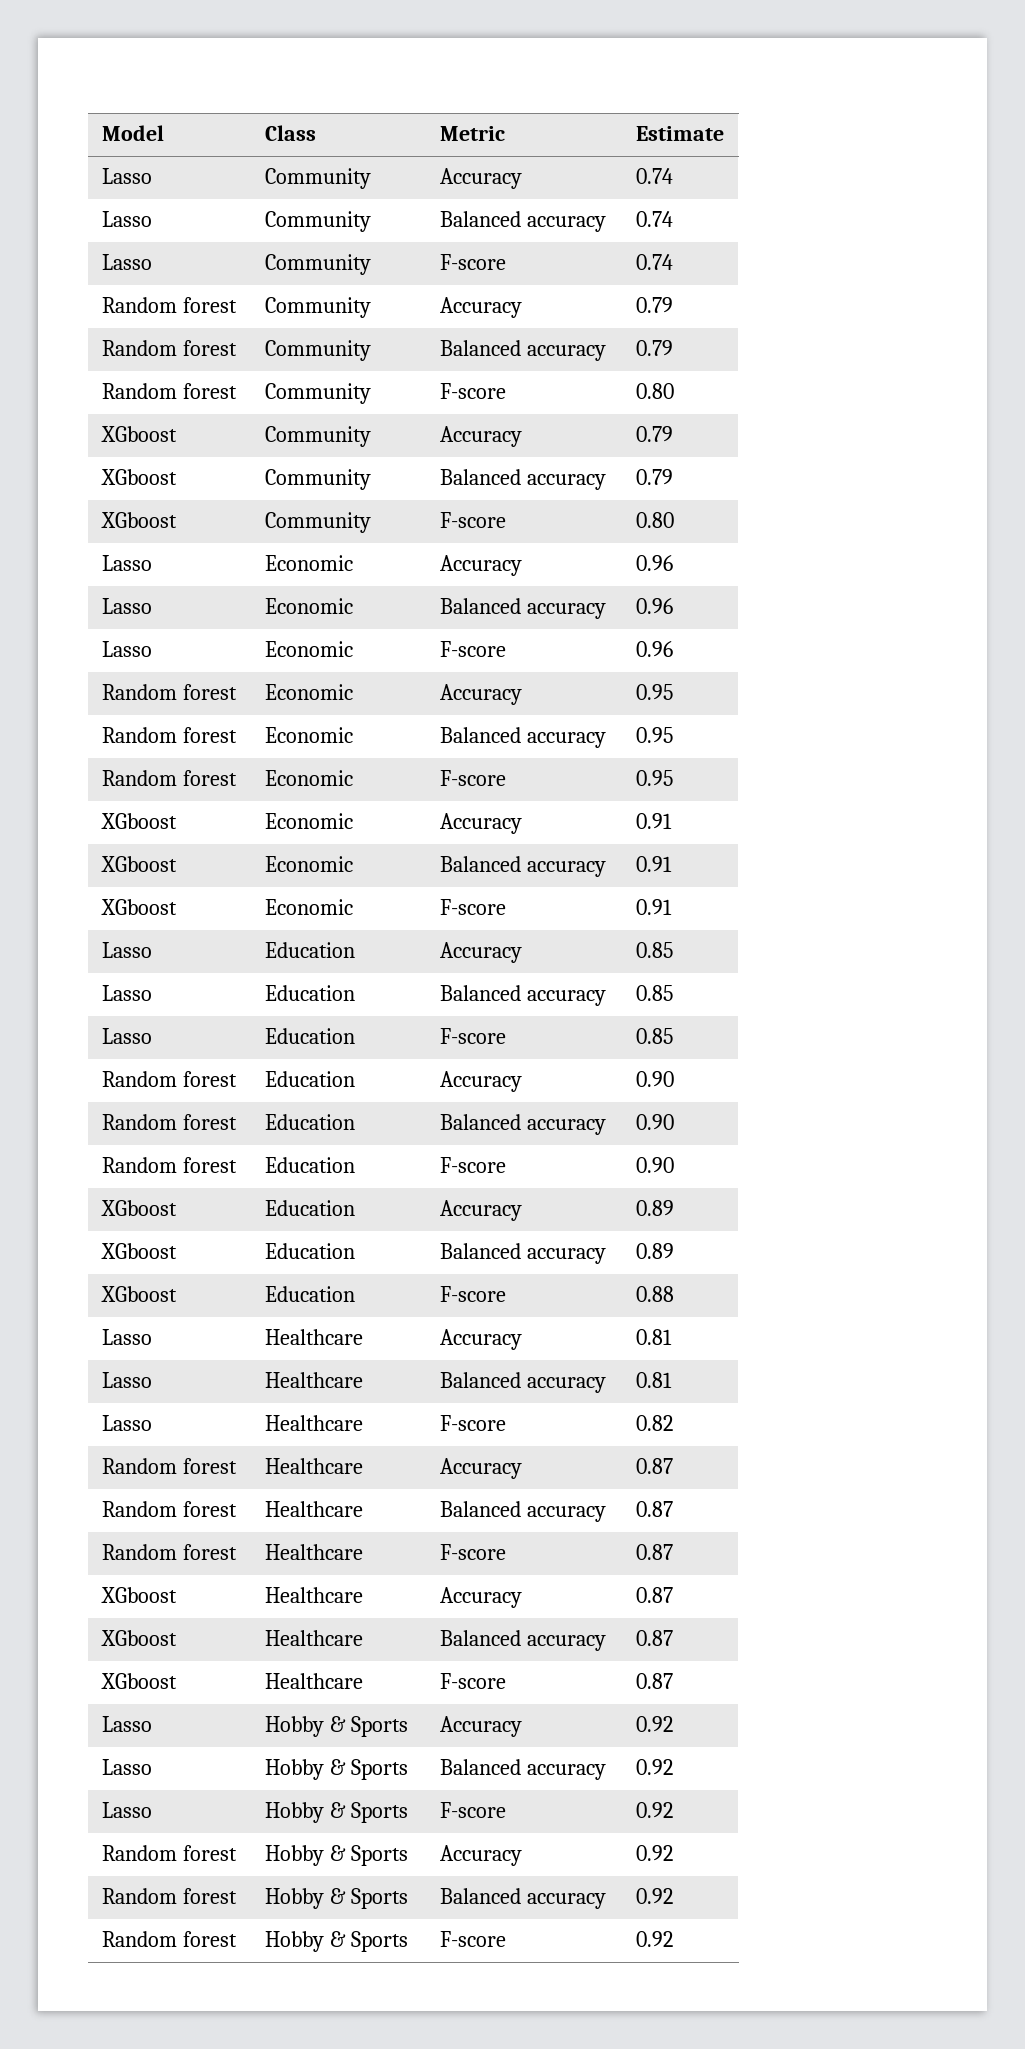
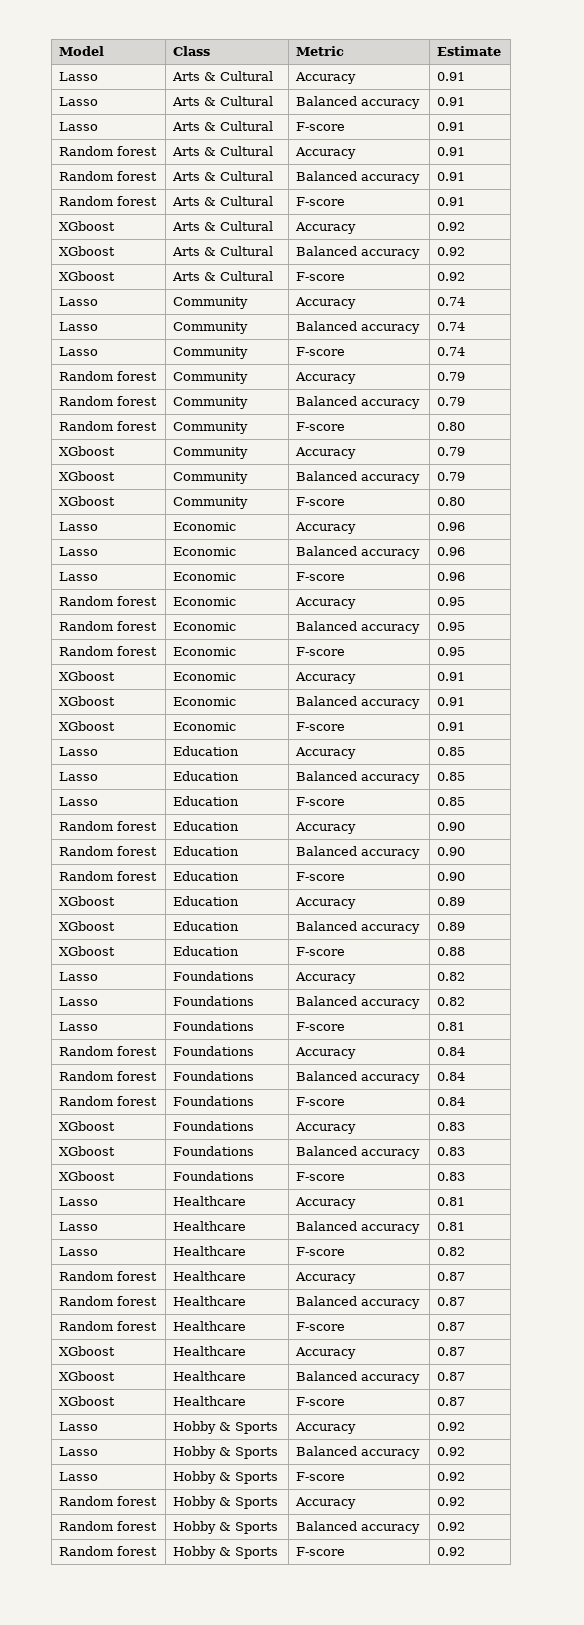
(724, 133) none -> [59,72,99,81] [172,71,274,81] [295,72,357,84] [437,72,466,81] [59,97,99,106] [172,96,274,106] [296,96,421,109] [437,97,466,106] [59,122,99,131] [172,121,274,131] [296,122,346,131] [437,122,466,131] [59,146,158,156] [172,146,274,156] [295,147,357,159] [437,147,466,156] [59,171,158,181] [172,171,274,181] [296,171,421,184] [437,172,466,181] [59,196,158,206] [172,196,274,206] [296,197,346,206] [437,197,466,206] [59,221,116,231] [172,221,274,231] [295,222,357,234] [437,222,466,231] [59,246,116,256] [172,246,274,256] [296,246,421,259] [437,247,466,256] [59,271,116,281] [172,271,274,281] [296,272,346,281] [437,272,466,281] // Lasso | Arts & Cultural | Accuracy | 0.91 // Lasso | Arts & Cultural | Balanced accuracy | 0.91 // Lasso | Arts & Cultural | F-score | 0.91 // Random forest | Arts & Cultural | Accuracy | 0.91 // Random forest | Arts & Cultural | Balanced accuracy | 0.91 // Random forest | Arts & Cultural | F-score | 0.91 // XGboost | Arts & Cultural | Accuracy | 0.92 // XGboost | Arts & Cultural | Balanced accuracy | 0.92 // XGboost | Arts & Cultural | F-score | 0.92
(674, 1294) none -> [59,972,99,981] [173,971,255,981] [295,972,357,984] [437,972,466,981] [59,997,99,1006] [173,996,255,1006] [296,996,421,1009] [437,997,466,1006] [59,1022,99,1031] [173,1021,255,1031] [296,1022,346,1031] [437,1022,466,1031] [59,1046,158,1056] [173,1046,255,1056] [295,1047,357,1059] [437,1047,466,1056] [59,1071,158,1081] [173,1071,255,1081] [296,1071,421,1084] [437,1072,466,1081] [59,1096,158,1106] [173,1096,255,1106] [296,1097,346,1106] [437,1097,466,1106] [59,1121,116,1131] [173,1121,255,1131] [295,1122,357,1134] [437,1122,466,1131] [59,1146,116,1156] [173,1146,255,1156] [296,1146,421,1159] [437,1147,466,1156] [59,1171,116,1181] [173,1171,255,1181] [296,1172,346,1181] [437,1172,466,1181] // Lasso | Foundations | Accuracy | 0.82 // Lasso | Foundations | Balanced accuracy | 0.82 // Lasso | Foundations | F-score | 0.81 // Random forest | Foundations | Accuracy | 0.84 // Random forest | Foundations | Balanced accuracy | 0.84 // Random forest | Foundations | F-score | 0.84 // XGboost | Foundations | Accuracy | 0.83 // XGboost | Foundations | Balanced accuracy | 0.83 // XGboost | Foundations | F-score | 0.83

